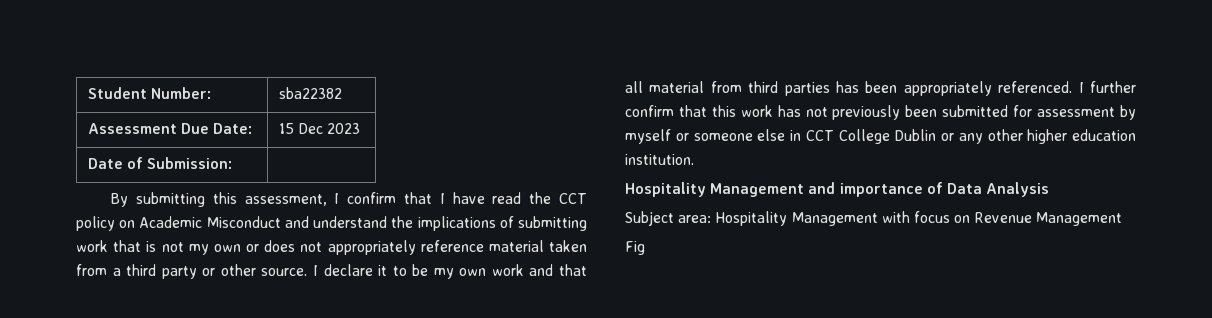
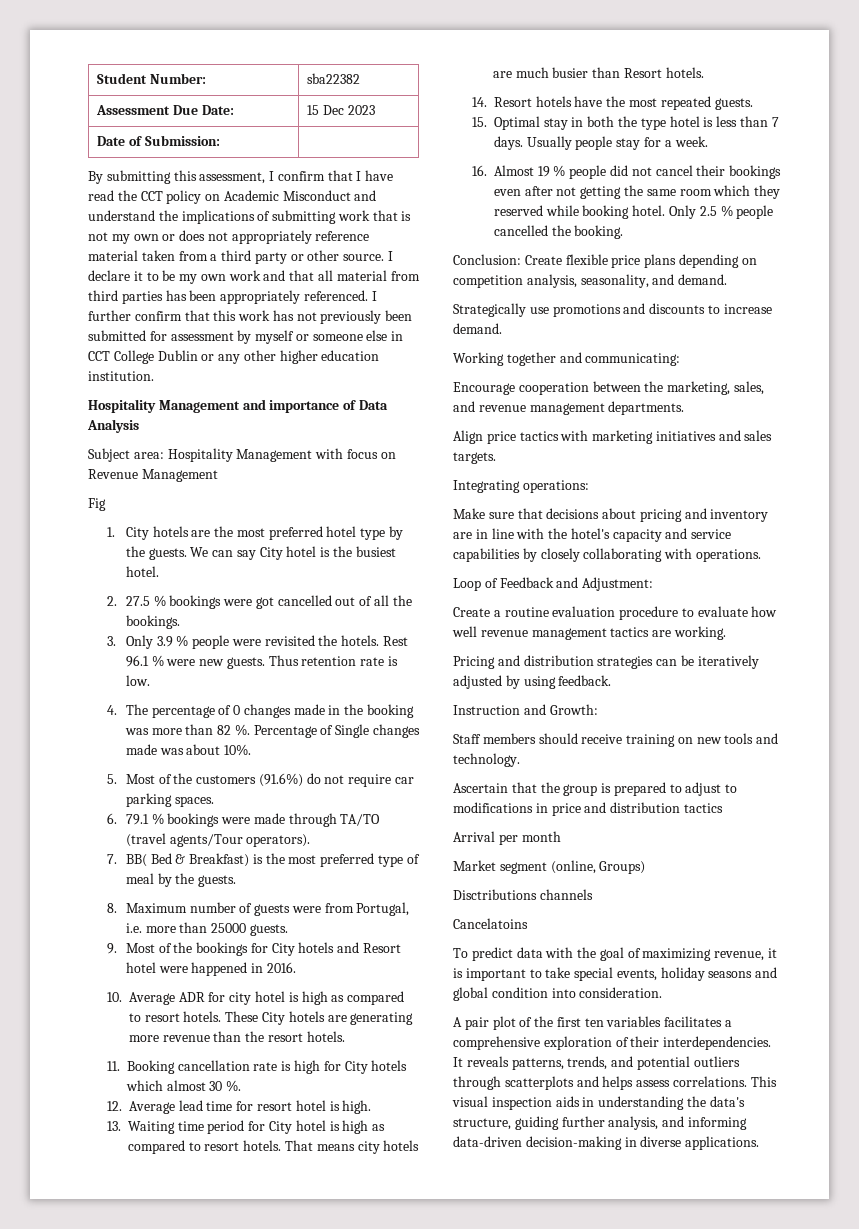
(645, 248) none -> [106,526,403,540] [125,546,396,560] [125,566,159,577] [106,595,412,609] [125,615,180,629] [106,635,408,649] [125,655,398,669] [125,675,150,686] [106,704,414,718] [124,724,420,738] [125,744,252,756] [106,773,414,787] [125,793,214,807] [106,813,381,827] [125,833,311,847] [106,853,420,867] [125,873,237,887] [106,902,410,916] [125,922,288,936] [106,942,401,956] [125,962,296,976] [106,991,405,1005] [128,1011,414,1025] [128,1031,345,1042] [106,1060,408,1074] [125,1080,242,1092] [106,1100,372,1114] [106,1120,386,1134] [127,1140,420,1154] [492,67,704,78] [471,96,753,110] [471,116,779,130] [493,136,708,150] [471,165,782,179] [493,185,781,199] [493,205,774,219] [493,225,624,239] [453,254,757,268] [453,274,728,288] [453,303,772,317] [453,323,502,334] [453,352,681,366] [453,381,764,395] [453,401,685,415] [453,430,773,444] [453,452,496,464] [453,480,589,493] [453,508,769,522] [453,528,732,542] [453,548,761,562] [453,577,654,591] [453,606,778,620] [452,626,726,640] [453,655,759,669] [453,675,612,689] [453,704,598,715] [453,733,779,747] [453,753,520,767] [453,782,738,796] [453,802,723,816] [453,831,561,845] [453,860,646,874] [453,889,593,900] [453,918,528,929] [453,947,778,961] [453,967,778,981] [453,987,663,1001] [453,1016,733,1030] [453,1036,772,1050] [453,1056,740,1070] [453,1076,777,1090] [452,1096,745,1110] [453,1116,747,1130] [453,1136,760,1150] // 1. City hotels are the most preferred hotel type by the guests. We can say City hotel is the busiest hotel. // 2. 27.5 % bookings were got cancelled out of all the bookings. // 3. Only 3.9 % people were revisited the hotels. Rest 96.1 % were new guests. Thus retention rate is low. // 4. The percentage of 0 changes made in the booking was more than 82 %. Percentage of Single changes made was about 10%. // 5. Most of the customers (91.6%) do not require car parking spaces. // 6. 79.1 % bookings were made through TA/TO (travel agents/Tour operators). // 7. BB( Bed & Breakfast) is the most preferred type of meal by the guests. // 8. Maximum number of guests were from Portugal, i.e. more than 25000 guests. // 9. Most of the bookings for City hotels and Resort hotel were happened in 2016. // 10. Average ADR for city hotel is high as compared to resort hotels. These City hotels are generating more revenue than the resort hotels. // 11. Booking cancellation rate is high for City hotels which almost 30 %. // 12. Average lead time for resort hotel is high. // 13. Waiting time period for City hotel is high as compared to resort hotels. That means city hotels are much busier than Resort hotels. // 14. Resort hotels have the most repeated guests. // 15. Optimal stay in both the type hotel is less than 7 days. Usually people stay for a week. // 16. Almost 19 % people did not cancel their bookings even after not getting the same room which they reserved while booking hotel. Only 2.5 % people cancelled the booking. // Conclusion: Create flexible price plans depending on competition analysis, seasonality, and demand. // Strategically use promotions and discounts to increase demand. // Working together and communicating: // Encourage cooperation between the marketing, sales, and revenue management departments. // Align price tactics with marketing initiatives and sales targets. // Integrating operations: // Make sure that decisions about pricing and inventory are in line with the hotel's capacity and service capabilities by closely collaborating with operations. // Loop of Feedback and Adjustment: // Create a routine evaluation procedure to evaluate how well revenue management tactics are working. // Pricing and distribution strategies can be iteratively adjusted by using feedback. // Instruction and Growth: // Staff members should receive training on new tools and technology. // Ascertain that the group is prepared to adjust to modifications in price and distribution tactics // Arrival per month // Market segment (online, Groups) // Disctributions channels // Cancelatoins // To predict data with the goal of maximizing revenue, it is important to take special events, holiday seasons and global condition into consideration. // A pair plot of the first ten variables facilitates a comprehensive exploration of their interdependencies. It reveals patterns, trends, and potential outliers through scatterplots and helps assess correlations. This visual inspection aids in understanding the data's structure, guiding further analysis, and informing data-driven decision-making in diverse applications.

